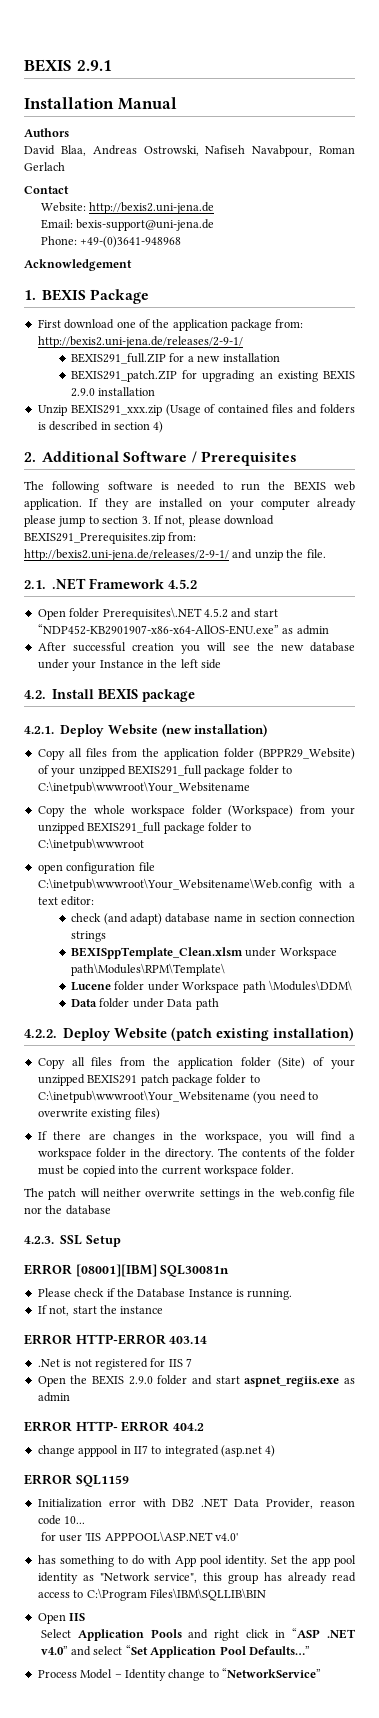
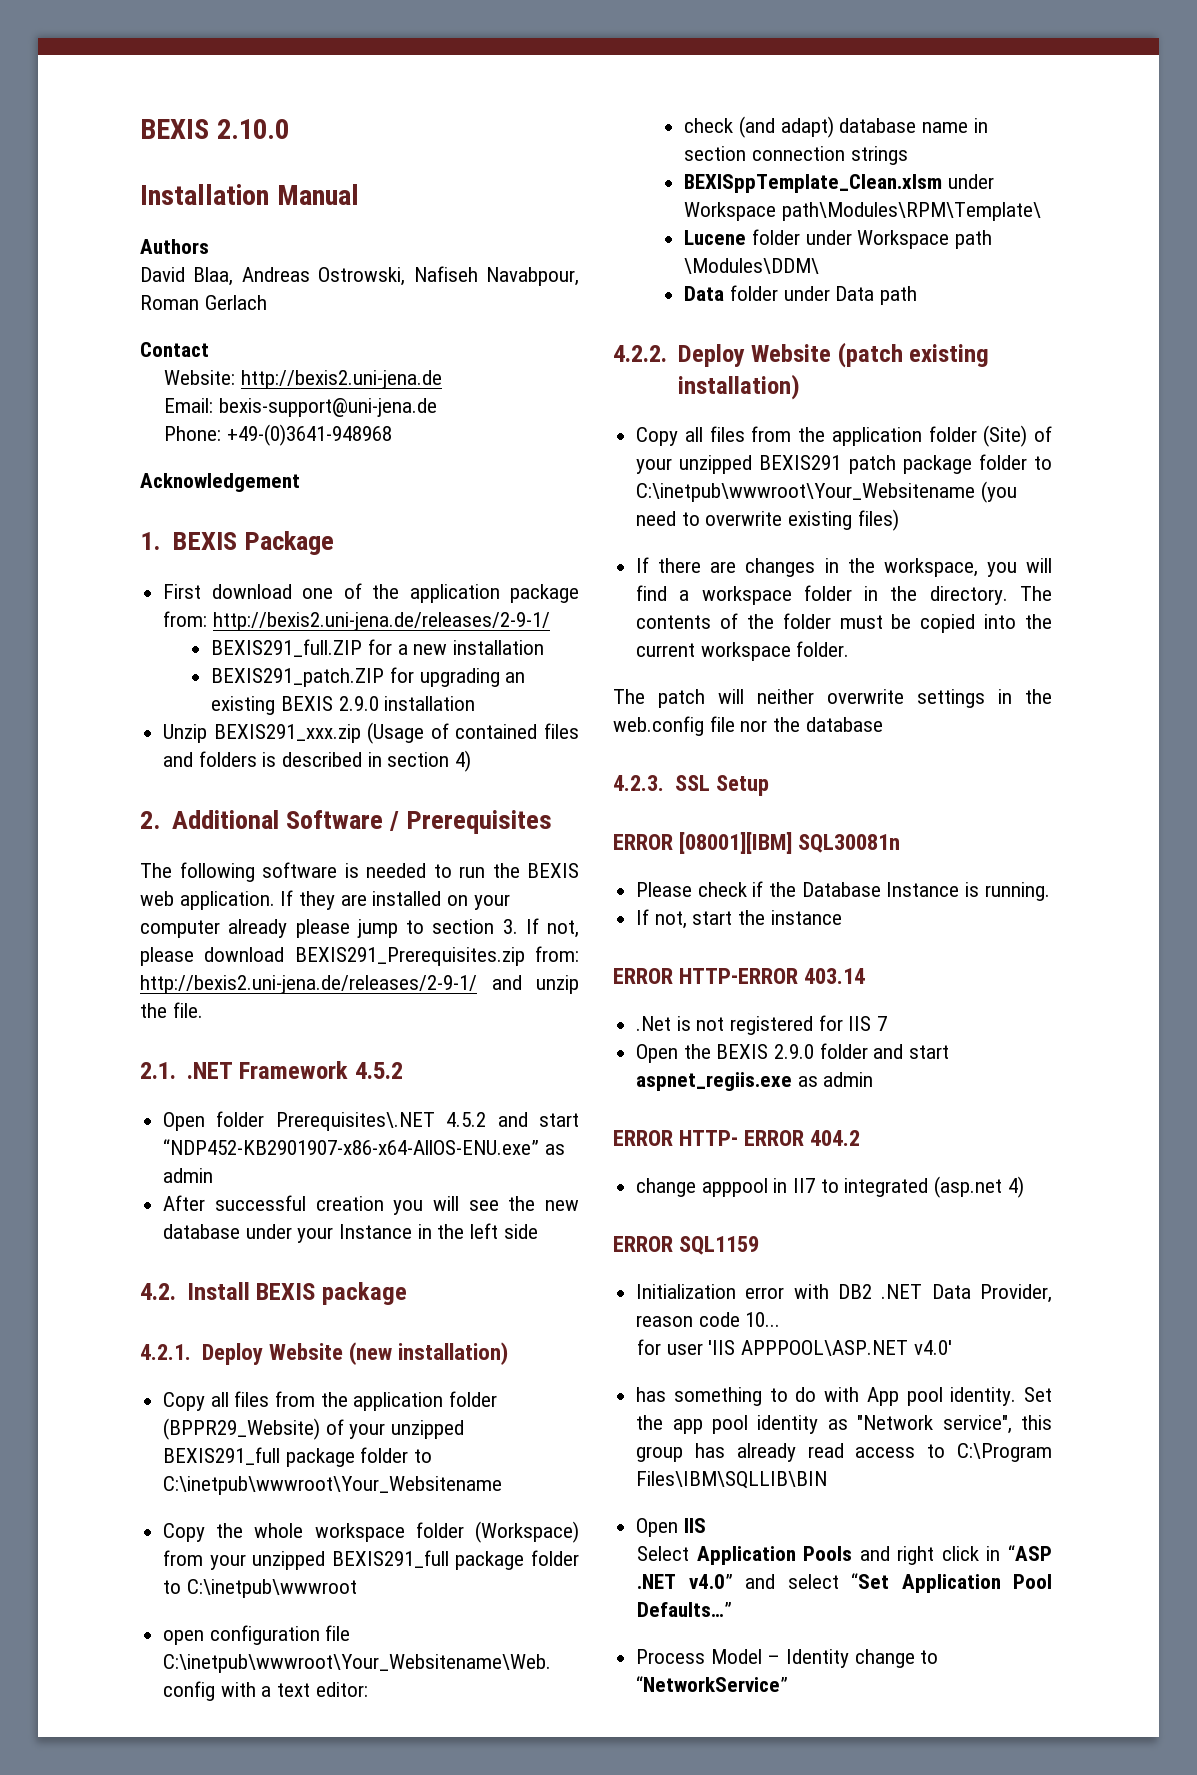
[24,59,112,72] BEXIS 2.9.1 -> [140,119,289,139] BEXIS 2.10.0

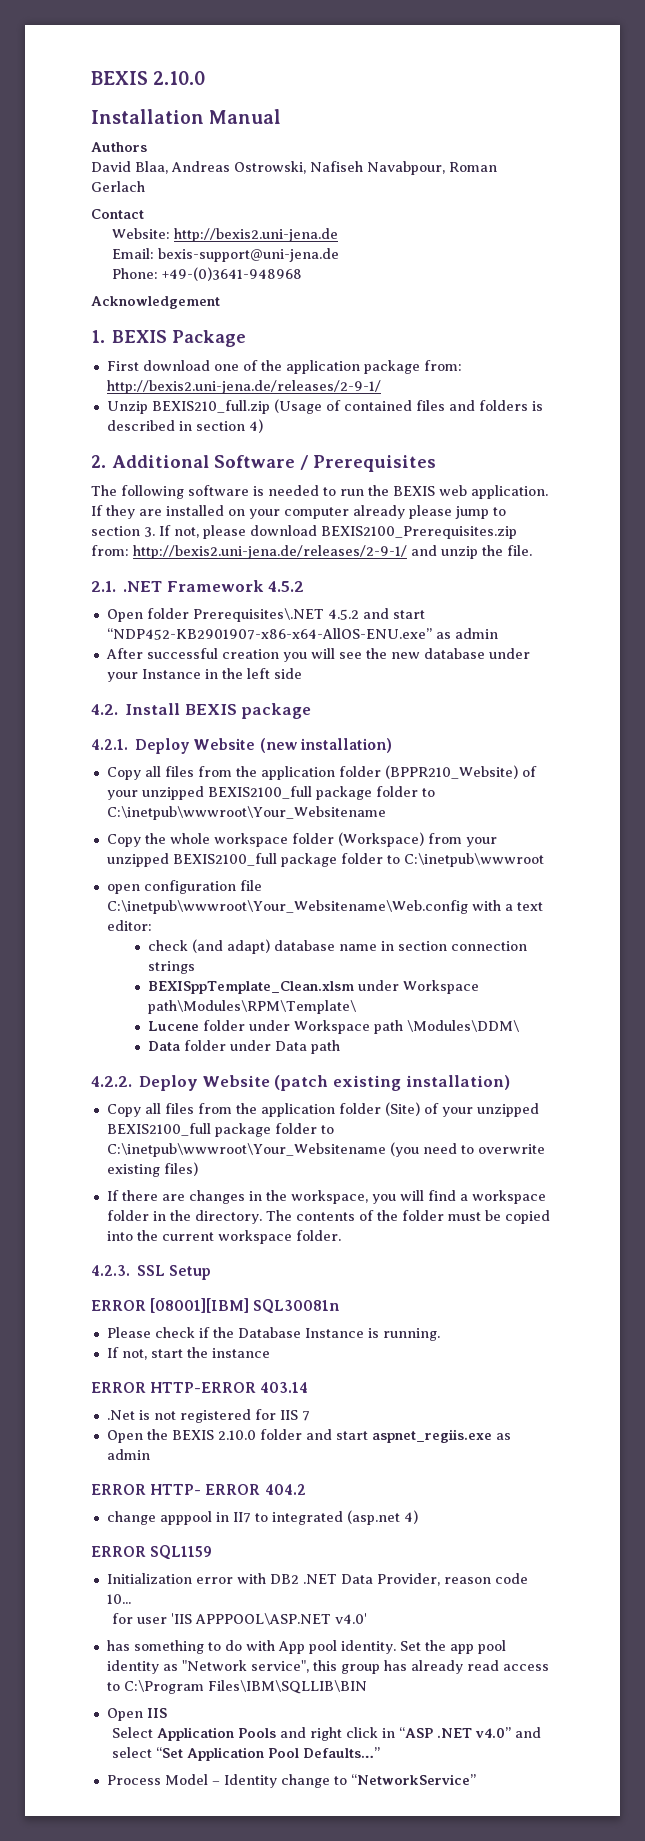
[211,639,544,657] [211,667,526,687] [211,696,476,715] // BEXIS291_full.ZIP for a new installation // BEXIS291_patch.ZIP for upgrading an existing BEXIS 2.9.0 installation -> (381, 387) none
[213,724,361,743] BEXIS291_xxx.zip -> [151,400,270,414] BEXIS210_full.zip
[294,947,525,966] BEXIS291_Prerequisites.zip -> [321,526,517,539] BEXIS2100_Prerequisites.zip
[163,1418,465,1440] [163,1447,281,1465] (BPPR29_Website) of your unzipped BEXIS291_full -> [384,765,537,779] [106,786,312,800] (BPPR210_Website) of your unzipped BEXIS2100_full
[331,1550,449,1568] BEXIS291_full -> [172,853,277,866] BEXIS2100_full
[759,455,896,474] BEXIS291 patch -> [106,1123,211,1136] BEXIS2100_full
[613,689,1052,708] [613,716,883,736] // The patch will neither overwrite settings in the web.config file nor the database -> (341, 1235) none
[774,1044,815,1059] 2.9.0 -> [217,1430,256,1440] 2.10.0

